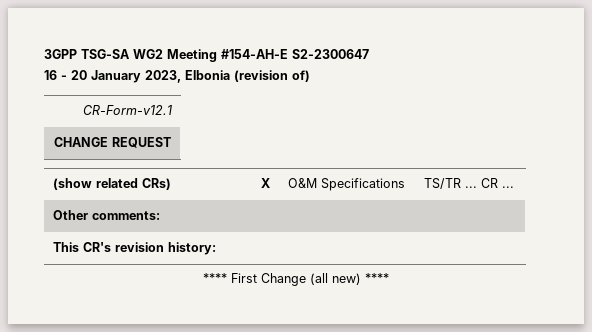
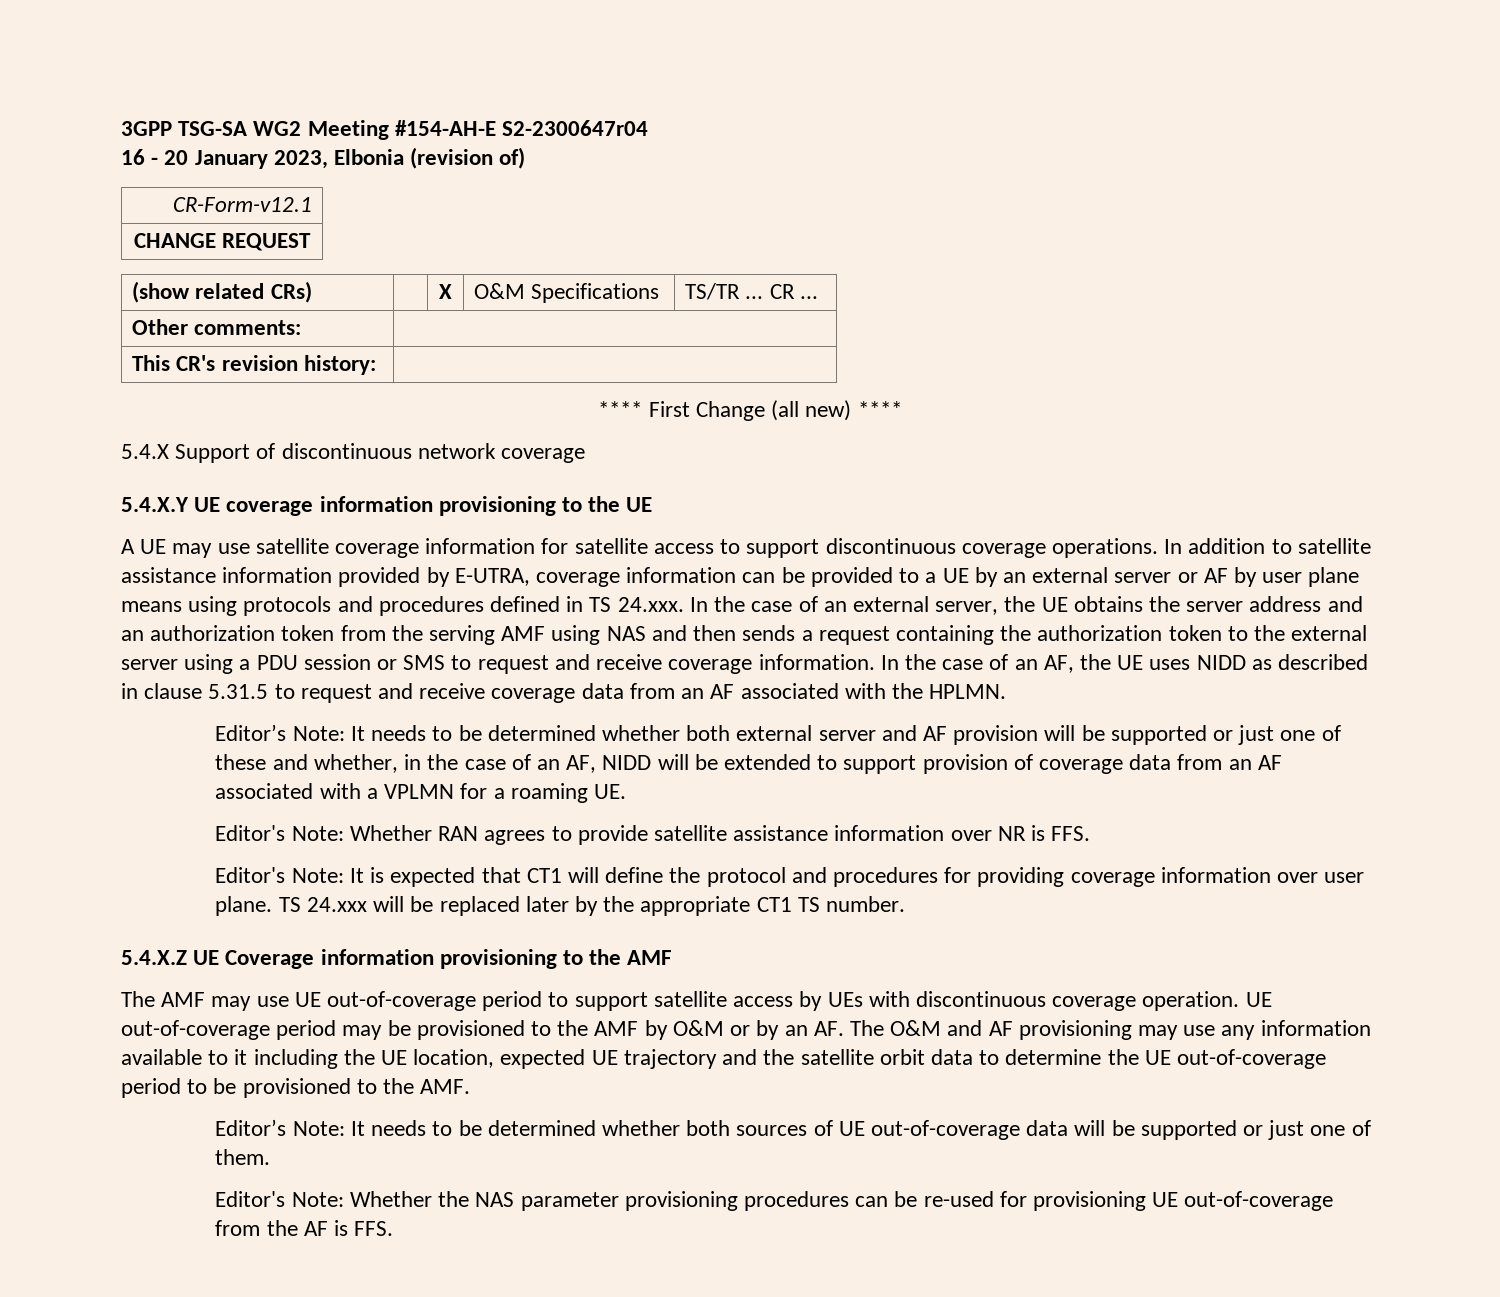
[292,49,369,59] S2-2300647 -> [502,120,649,136] S2-2300647r04
(389, 278) none -> [121,443,586,463] [121,496,653,516] [121,538,1371,558] [121,567,1360,587] [121,596,1363,616] [121,625,1368,645] [121,654,1369,674] [121,683,1007,703] [215,724,1341,745] [215,754,1282,774] [215,783,626,803] [215,825,1091,845] [215,867,1365,887] [215,896,905,916] [121,949,673,969] [121,991,1272,1011] [121,1020,1371,1040] [121,1049,1326,1069] [121,1078,471,1098] [215,1119,1371,1140] [215,1149,271,1165] [215,1191,1334,1211] [215,1220,394,1236] // 5.4.X Support of discontinuous network coverage // 5.4.X.Y UE coverage information provisioning to the UE // A UE may use satellite coverage information for satellite access to support discontinuous coverage operations. In addition to satellite assistance information provided by E-UTRA, coverage information can be provided to a UE by an external server or AF by user plane means using protocols and procedures defined in TS 24.xxx. In the case of an external server, the UE obtains the server address and an authorization token from the serving AMF using NAS and then sends a request containing the authorization token to the external server using a PDU session or SMS to request and receive coverage information. In the case of an AF, the UE uses NIDD as described in clause 5.31.5 to request and receive coverage data from an AF associated with the HPLMN. // Editor’s Note: It needs to be determined whether both external server and AF provision will be supported or just one of these and whether, in the case of an AF, NIDD will be extended to support provision of coverage data from an AF associated with a VPLMN for a roaming UE. // Editor's Note: Whether RAN agrees to provide satellite assistance information over NR is FFS. // Editor's Note: It is expected that CT1 will define the protocol and procedures for providing coverage information over user plane. TS 24.xxx will be replaced later by the appropriate CT1 TS number. // 5.4.X.Z UE Coverage information provisioning to the AMF // The AMF may use UE out-of-coverage period to support satellite access by UEs with discontinuous coverage operation. UE out-of-coverage period may be provisioned to the AMF by O&M or by an AF. The O&M and AF provisioning may use any information available to it including the UE location, expected UE trajectory and the satellite orbit data to determine the UE out-of-coverage period to be provisioned to the AMF. // Editor’s Note: It needs to be determined whether both sources of UE out-of-coverage data will be supported or just one of them. // Editor's Note: Whether the NAS parameter provisioning procedures can be re-used for provisioning UE out-of-coverage from the AF is FFS.

